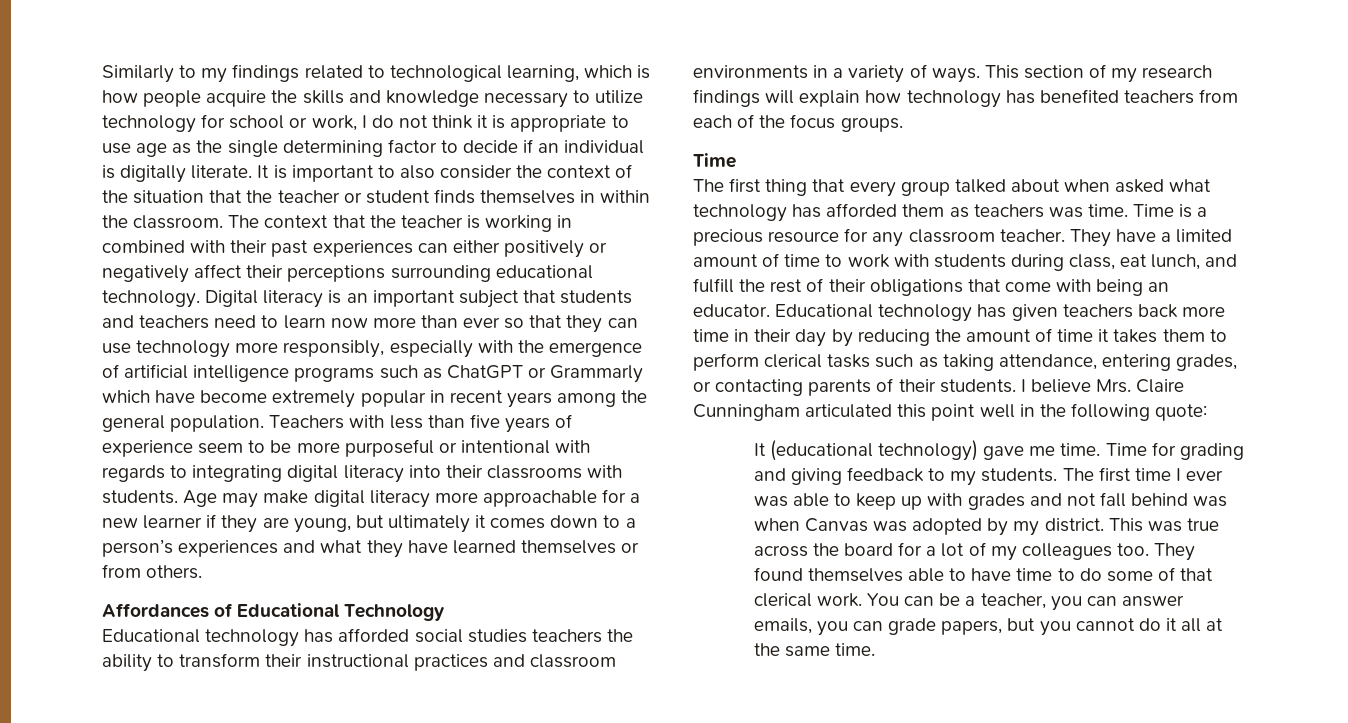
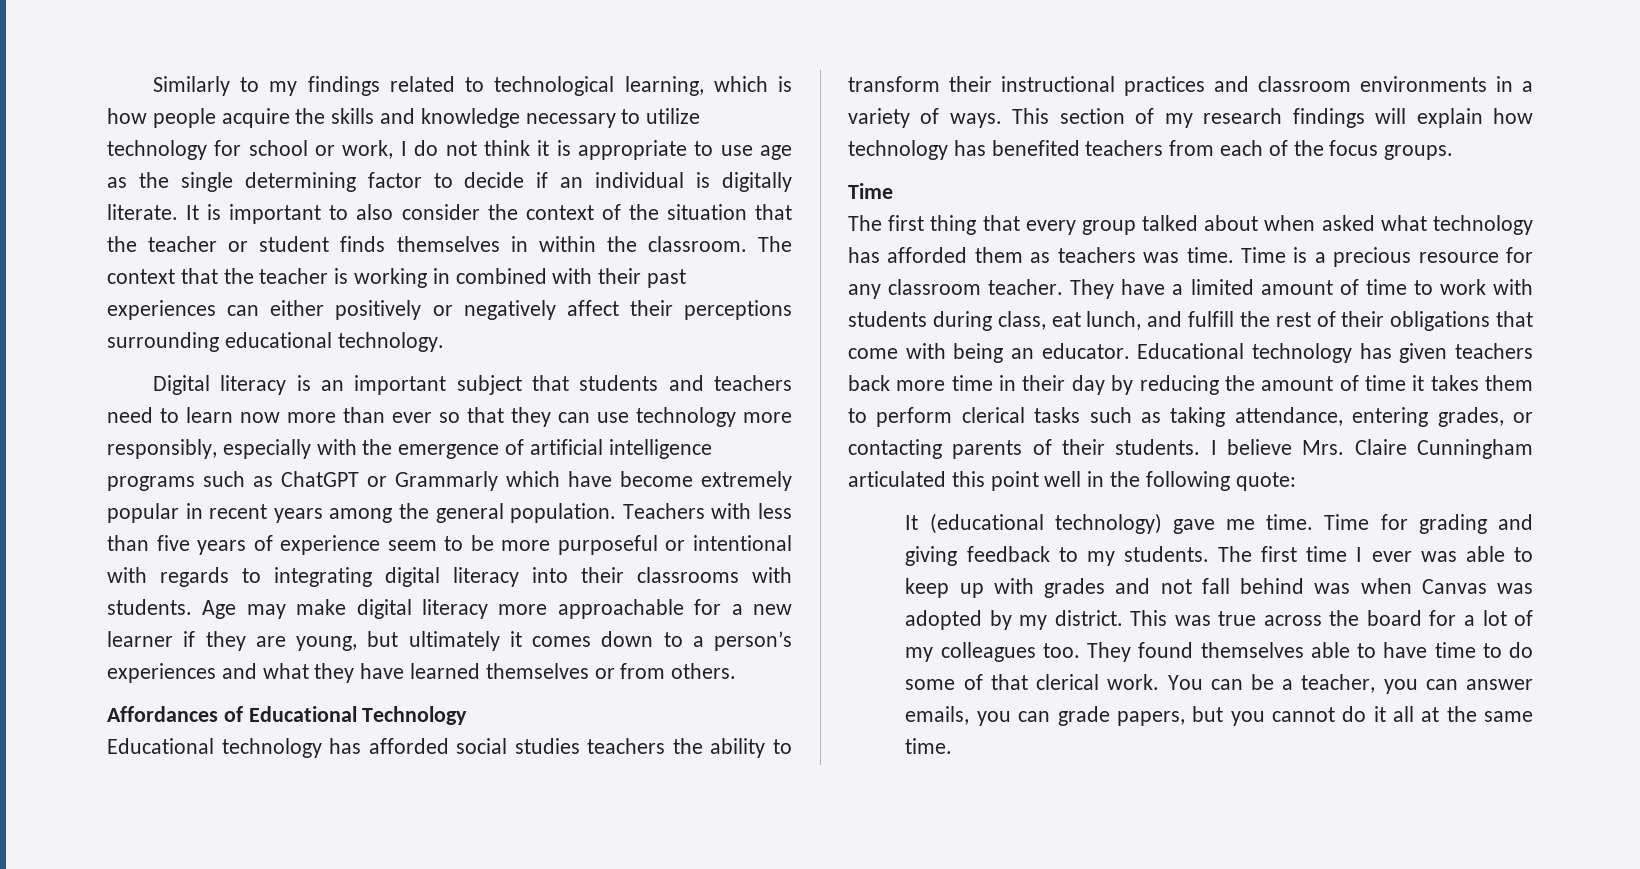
(200, 299) none -> (444, 342) //

